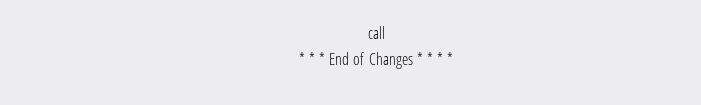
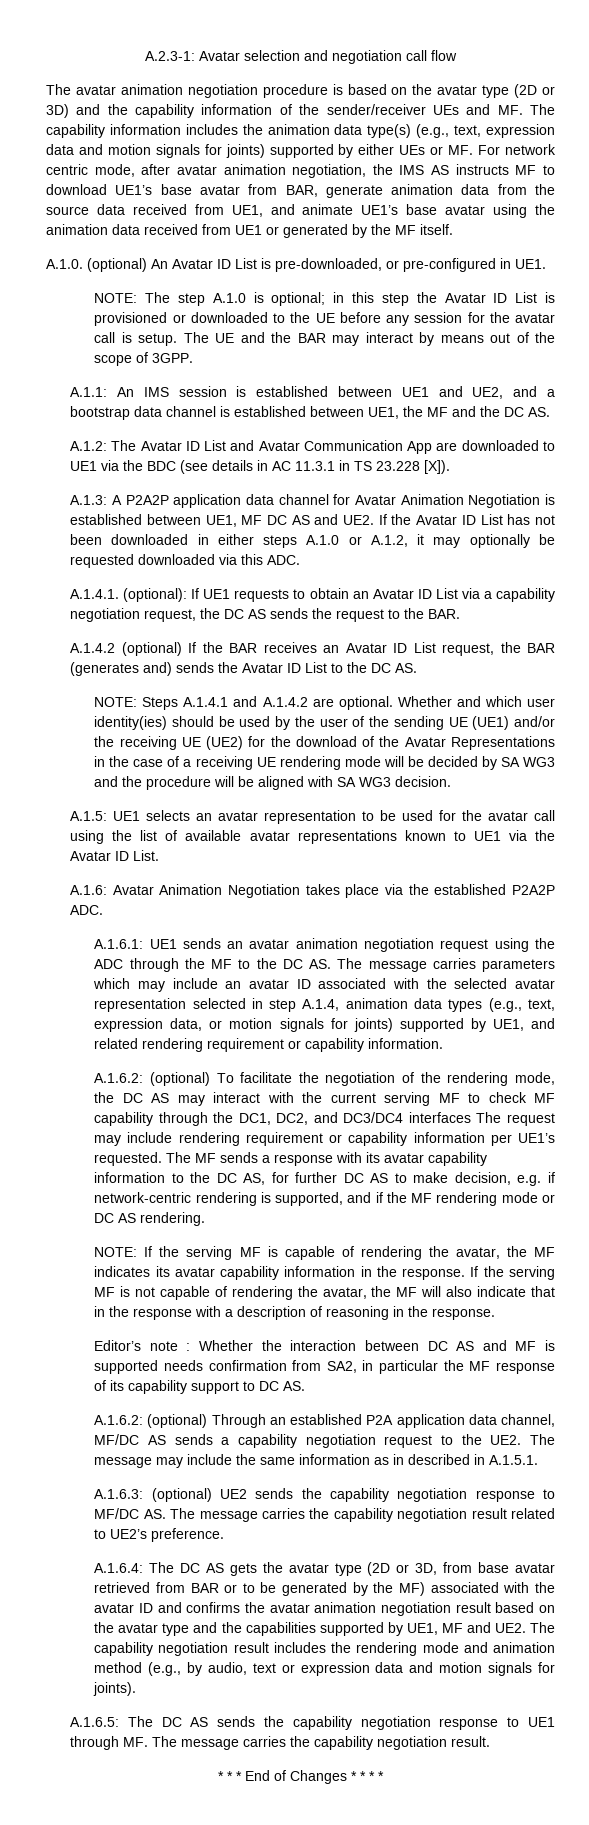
[367,26,385,39] call -> [145,50,457,64] [46,84,556,98] [46,104,555,118] [46,124,556,138] [46,144,556,158] [46,164,555,178] [46,184,555,198] [46,204,556,218] [46,224,453,238] [46,258,546,272] [94,292,555,306] [94,312,555,326] [94,332,556,346] [94,352,194,366] [70,386,555,399] [70,406,551,420] [70,440,555,454] [70,460,451,474] [70,494,555,508] [70,514,555,527] [70,534,556,548] [70,554,301,568] [70,588,556,602] [70,608,461,622] [70,642,556,656] [70,662,418,676] [94,696,556,710] [94,716,556,730] [94,736,556,750] [94,756,555,770] [94,776,452,790] [70,810,556,824] [70,830,556,844] [70,850,160,861] [70,884,555,898] [70,905,104,915] [94,938,555,952] [94,958,555,972] [93,978,555,992] [94,998,555,1012] [94,1018,556,1032] [94,1038,444,1052] [94,1072,555,1086] [94,1092,556,1106] [94,1112,556,1126] [94,1132,555,1146] [94,1152,488,1166] [94,1172,556,1186] [94,1192,556,1206] [94,1212,206,1226] [94,1246,555,1260] [94,1266,556,1280] [94,1286,555,1300] [94,1306,496,1320] [94,1340,556,1351] [94,1360,555,1374] [94,1380,306,1394] [94,1414,555,1428] [94,1434,555,1448] [94,1454,539,1468] [94,1488,555,1502] [94,1508,555,1522] [94,1528,225,1542] [94,1562,555,1576] [94,1582,555,1596] [94,1602,555,1616] [94,1622,555,1636] [94,1642,555,1656] [94,1662,555,1676] [93,1682,137,1696] [70,1716,556,1730] [70,1736,491,1750] A.2.3-1: Avatar selection and negotiation call flow // The avatar animation negotiation procedure is based on the avatar type (2D or 3D) and the capability information of the sender/receiver UEs and MF. The capability information includes the animation data type(s) (e.g., text, expression data and motion signals for joints) supported by either UEs or MF. For network centric mode, after avatar animation negotiation, the IMS AS instructs MF to download UE1’s base avatar from BAR, generate animation data from the source data received from UE1, and animate UE1’s base avatar using the animation data received from UE1 or generated by the MF itself. // A.1.0. (optional) An Avatar ID List is pre-downloaded, or pre-configured in UE1. // NOTE: The step A.1.0 is optional; in this step the Avatar ID List is provisioned or downloaded to the UE before any session for the avatar call is setup. The UE and the BAR may interact by means out of the scope of 3GPP. // A.1.1: An IMS session is established between UE1 and UE2, and a bootstrap data channel is established between UE1, the MF and the DC AS. // A.1.2: The Avatar ID List and Avatar Communication App are downloaded to UE1 via the BDC (see details in AC 11.3.1 in TS 23.228 [X]). // A.1.3: A P2A2P application data channel for Avatar Animation Negotiation is established between UE1, MF DC AS and UE2. If the Avatar ID List has not been downloaded in either steps A.1.0 or A.1.2, it may optionally be requested downloaded via this ADC. // A.1.4.1. (optional): If UE1 requests to obtain an Avatar ID List via a capability negotiation request, the DC AS sends the request to the BAR. // A.1.4.2 (optional) If the BAR receives an Avatar ID List request, the BAR (generates and) sends the Avatar ID List to the DC AS. // NOTE: Steps A.1.4.1 and A.1.4.2 are optional. Whether and which user identity(ies) should be used by the user of the sending UE (UE1) and/or the receiving UE (UE2) for the download of the Avatar Representations in the case of a receiving UE rendering mode will be decided by SA WG3 and the procedure will be aligned with SA WG3 decision. // A.1.5: UE1 selects an avatar representation to be used for the avatar call using the list of available avatar representations known to UE1 via the Avatar ID List. // A.1.6: Avatar Animation Negotiation takes place via the established P2A2P ADC. // A.1.6.1: UE1 sends an avatar animation negotiation request using the ADC through the MF to the DC AS. The message carries parameters which may include an avatar ID associated with the selected avatar representation selected in step A.1.4, animation data types (e.g., text, expression data, or motion signals for joints) supported by UE1, and related rendering requirement or capability information. // A.1.6.2: (optional) To facilitate the negotiation of the rendering mode, the DC AS may interact with the current serving MF to check MF capability through the DC1, DC2, and DC3/DC4 interfaces The request may include rendering requirement or capability information per UE1’s requested. The MF sends a response with its avatar capability information to the DC AS, for further DC AS to make decision, e.g. if network-centric rendering is supported, and if the MF rendering mode or DC AS rendering. // NOTE: If the serving MF is capable of rendering the avatar, the MF indicates its avatar capability information in the response. If the serving MF is not capable of rendering the avatar, the MF will also indicate that in the response with a description of reasoning in the response. // Editor’s note : Whether the interaction between DC AS and MF is supported needs confirmation from SA2, in particular the MF response of its capability support to DC AS. // A.1.6.2: (optional) Through an established P2A application data channel, MF/DC AS sends a capability negotiation request to the UE2. The message may include the same information as in described in A.1.5.1. // A.1.6.3: (optional) UE2 sends the capability negotiation response to MF/DC AS. The message carries the capability negotiation result related to UE2’s preference. // A.1.6.4: The DC AS gets the avatar type (2D or 3D, from base avatar retrieved from BAR or to be generated by the MF) associated with the avatar ID and confirms the avatar animation negotiation result based on the avatar type and the capabilities supported by UE1, MF and UE2. The capability negotiation result includes the rendering mode and animation method (e.g., by audio, text or expression data and motion signals for joints). // A.1.6.5: The DC AS sends the capability negotiation response to UE1 through MF. The message carries the capability negotiation result.

